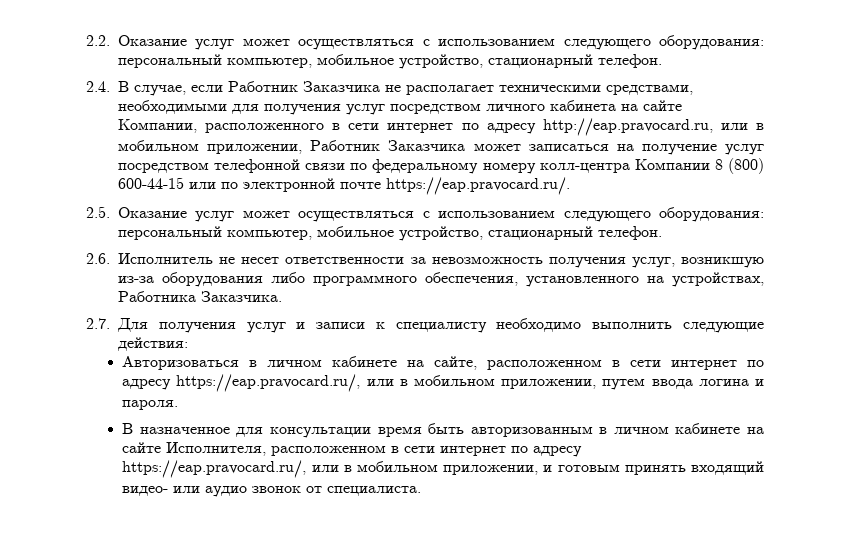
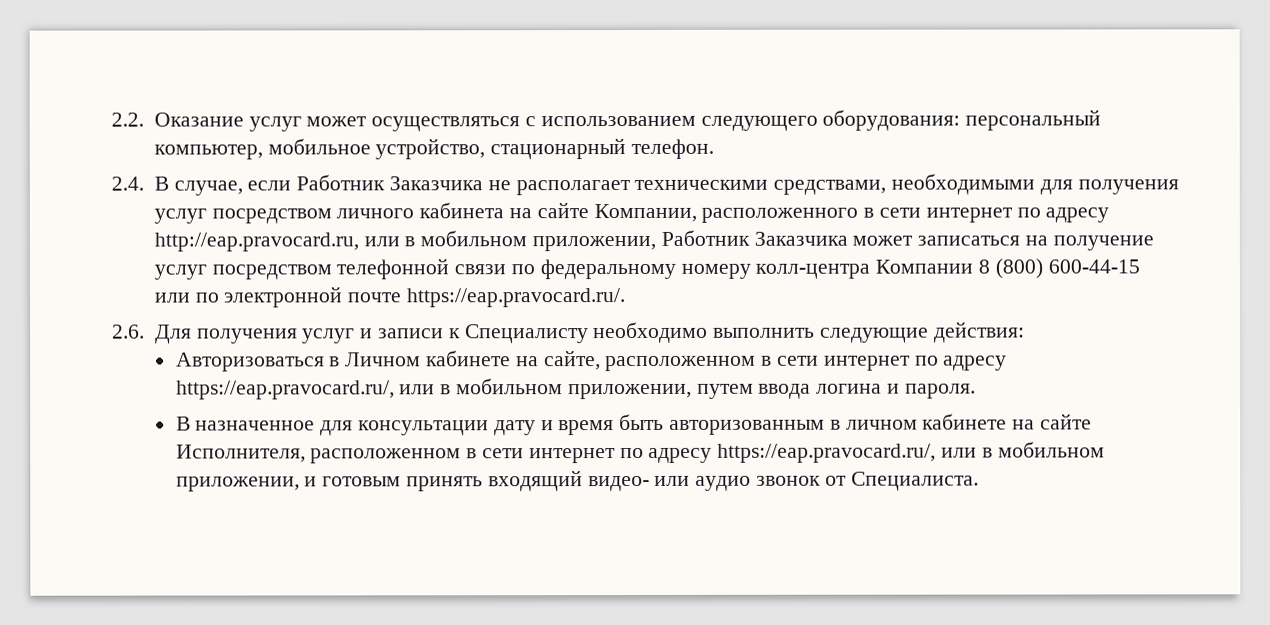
[86,206,765,222] [118,226,662,241] [86,253,764,268] [118,272,764,287] [118,291,282,302] [86,318,110,329] 2.5. Оказание услуг может осуществляться с использованием следующего оборудования: персональный компьютер, мобильное устройство, стационарный телефон. // 2.6. Исполнитель не несет ответственности за невозможность получения услуг, возникшую из-за оборудования либо программного обеспечения, установленного на устройствах, Работника Заказчика. // 2.7. -> [112,324,145,339] 2.6.
[395,322,487,333] специалисту -> [464,324,589,344] Специалисту
[267,359,323,367] личном -> [345,352,422,367] Личном
(371, 432) none -> [493,420,554,436] дату и
[327,486,422,496] специалиста. -> [850,471,979,491] Специалиста.

